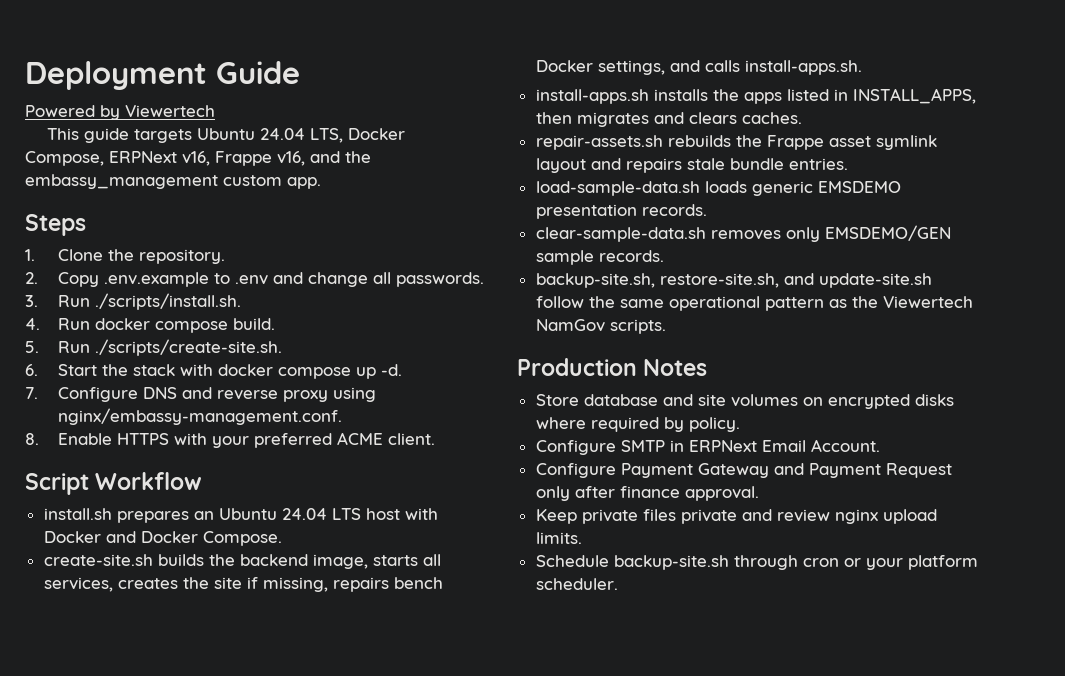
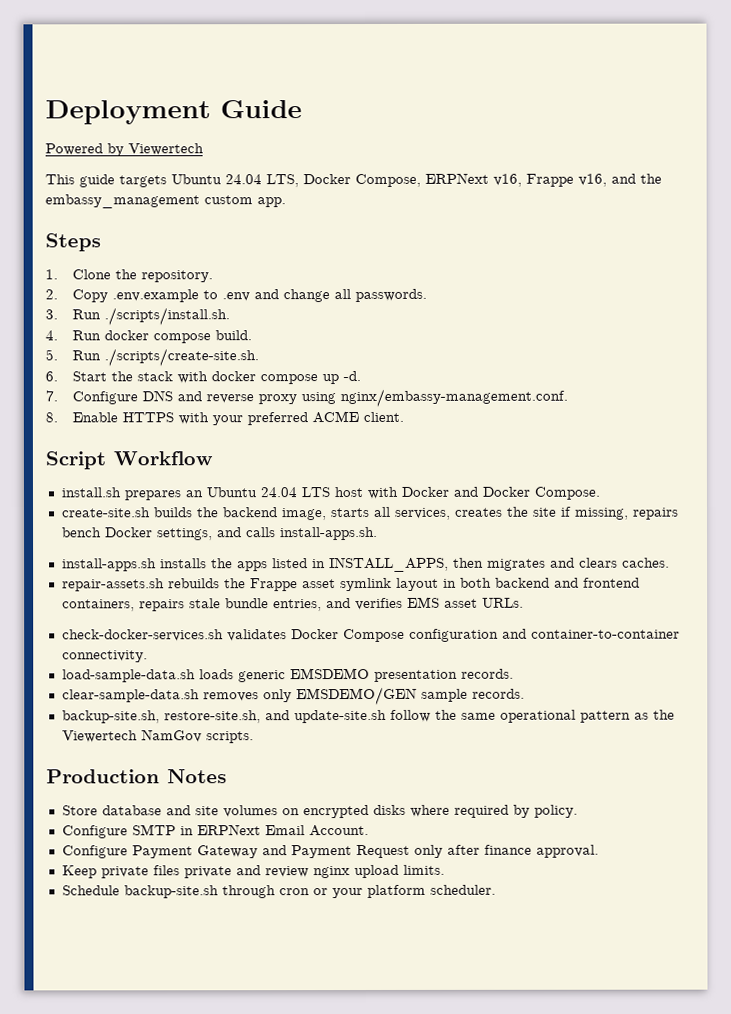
[590,158,848,173] and repairs stale bundle entries. -> [442,577,640,588] [61,596,524,612] [61,628,680,643] [61,650,148,663] in both backend and frontend containers, repairs stale bundle entries, and verifies EMS asset URLs. // check-docker-services.sh validates Docker Compose configuration and container-to-container connectivity.

